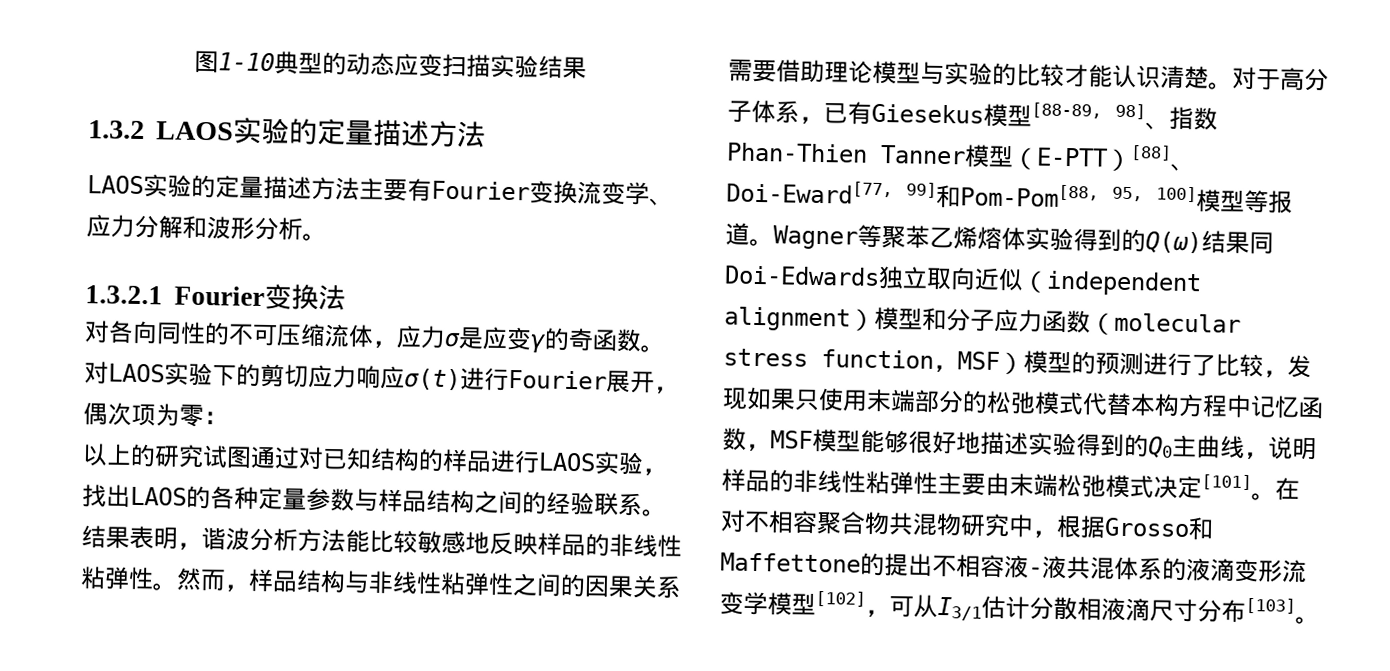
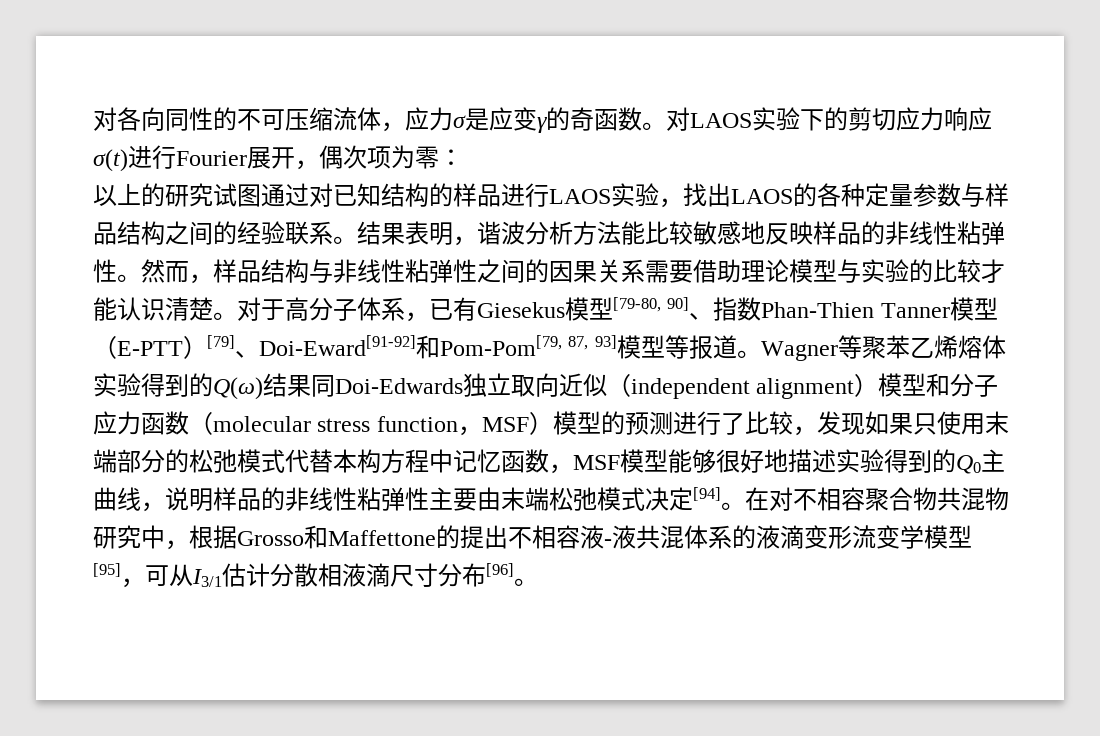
[193,50,587,80] [88,117,486,148] [87,174,674,206] [86,214,327,242] [85,283,346,311] 图1-10典型的动态应变扫描实验结果 // 1.3.2 LAOS实验的定量描述方法 // LAOS实验的定量描述方法主要有Fourier变换流变学、应力分解和波形分析。 // 1.3.2.1 Fourier变换法 // -> (93, 119) none
[1031,102,1146,120] [88-89, 98] -> [613,297,690,312] [79-80, 90]
[1130,145,1172,161] [1170,163,1195,172] [726,179,1197,209] [88]、Doi-Eward[77, 99]和Pom-Pom[88, 95, 100] -> [207,335,235,349] [235,335,617,359] [79]、Doi-Eward[91-92]和Pom-Pom[79, 87, 93]
[1201,474,1252,491] [101] -> [693,487,721,501] [94]
[815,590,866,607] [102] -> [93,563,121,577] [95]
[1245,597,1296,614] [103] -> [486,563,514,577] [96]

